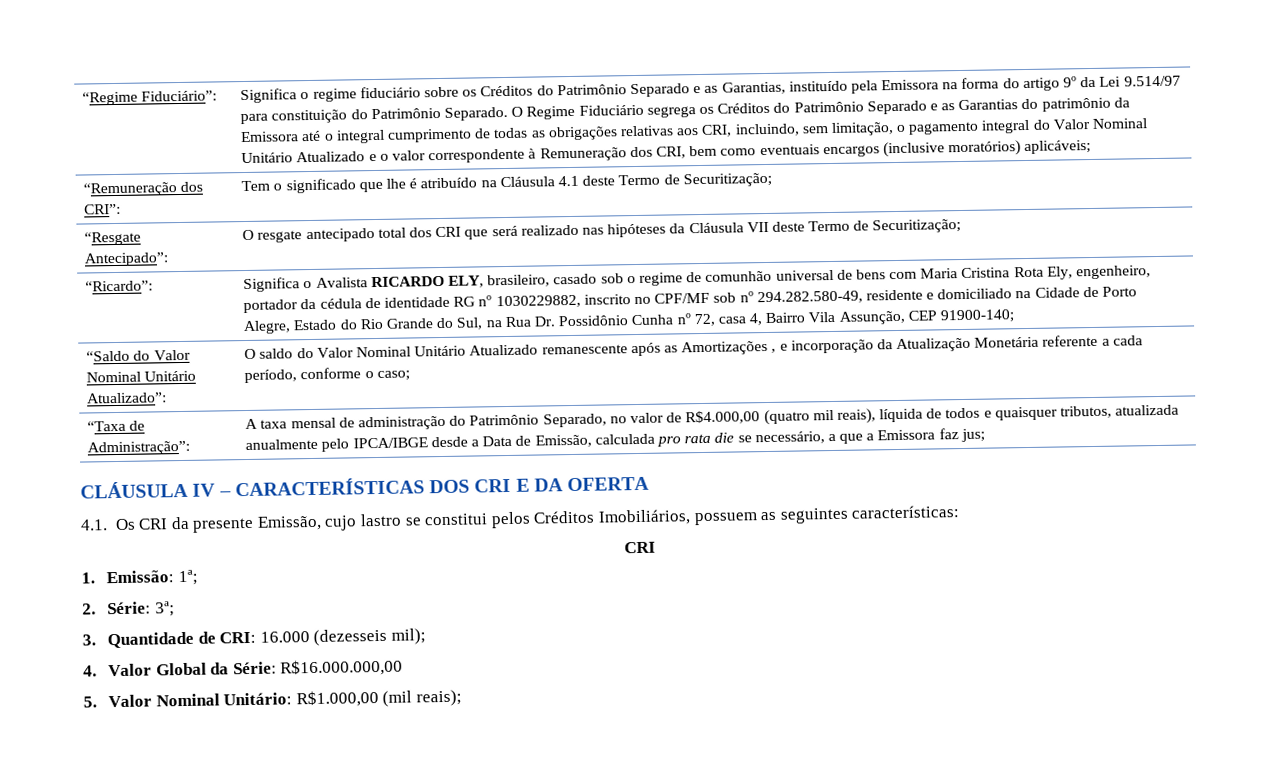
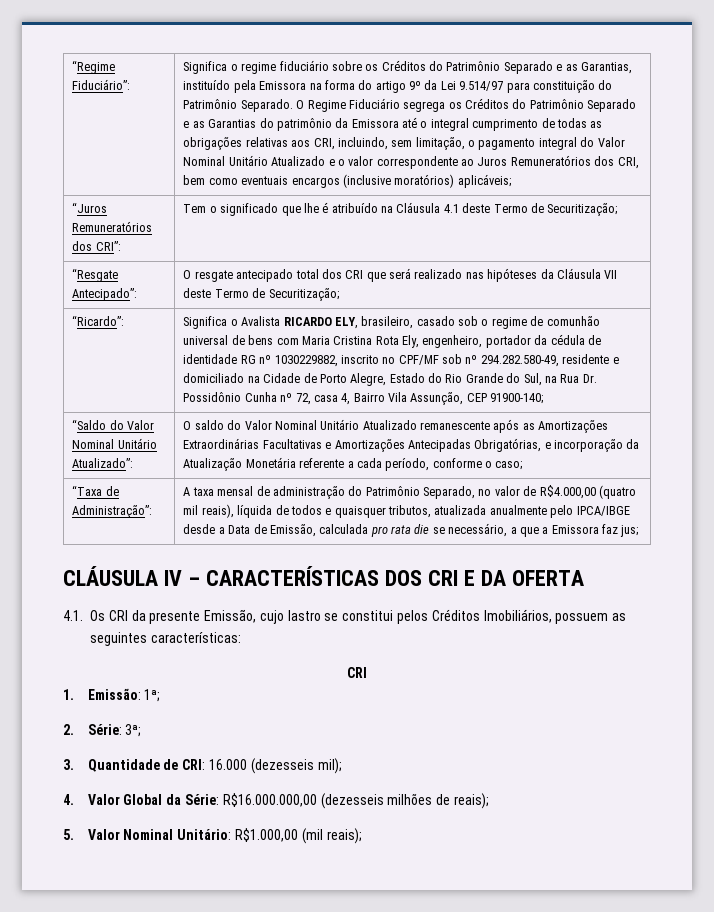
[528,147,627,162] à Remuneração -> [461,155,591,166] ao Juros Remuneratórios
[83,182,178,197] “Remuneração -> [72,202,108,213] [72,221,153,232] “Juros Remuneratórios
[771,348,777,353] , -> [183,438,542,452] Extraordinárias Facultativas e Amortizações Antecipadas Obrigatórias,
(404, 667) none -> [320,793,489,809] (dezesseis milhões de reais);

